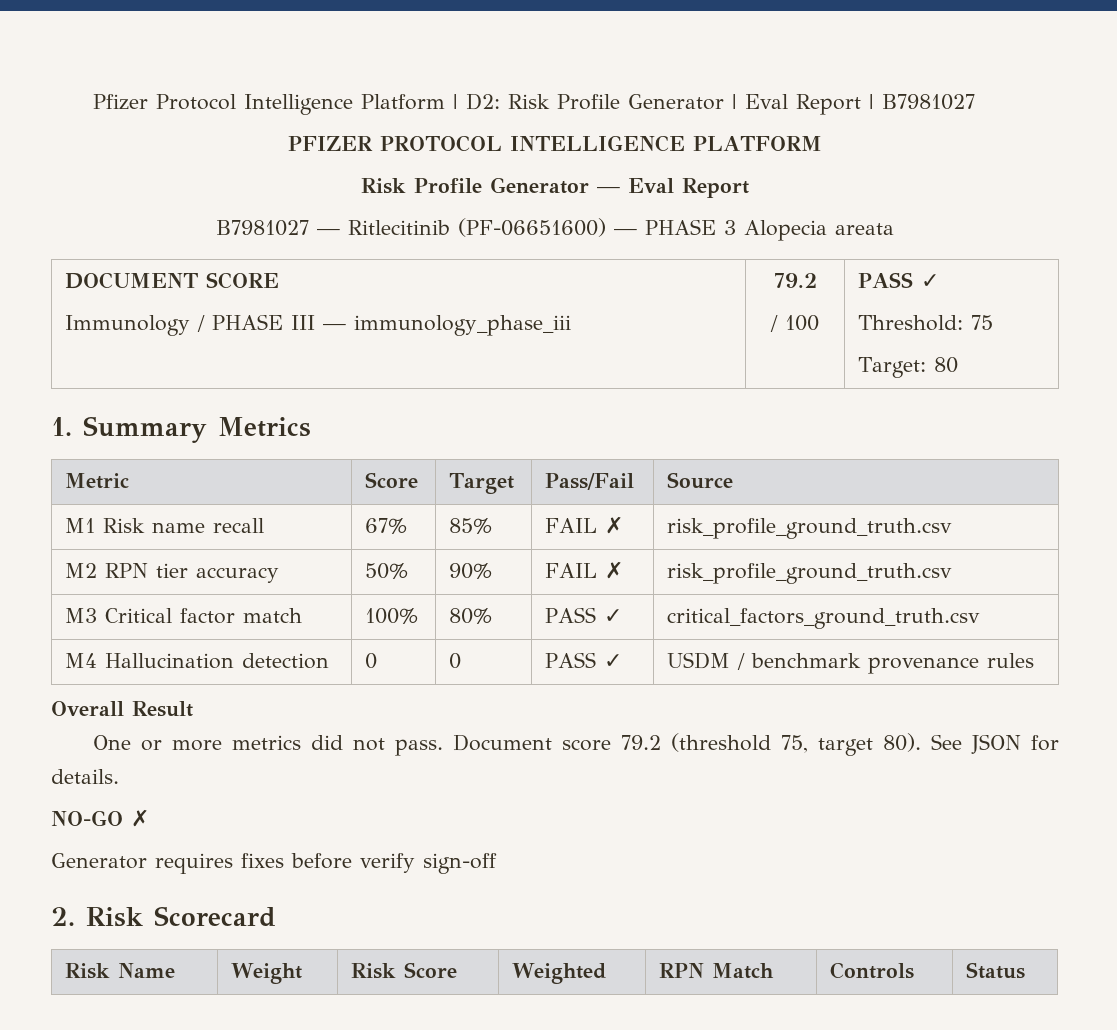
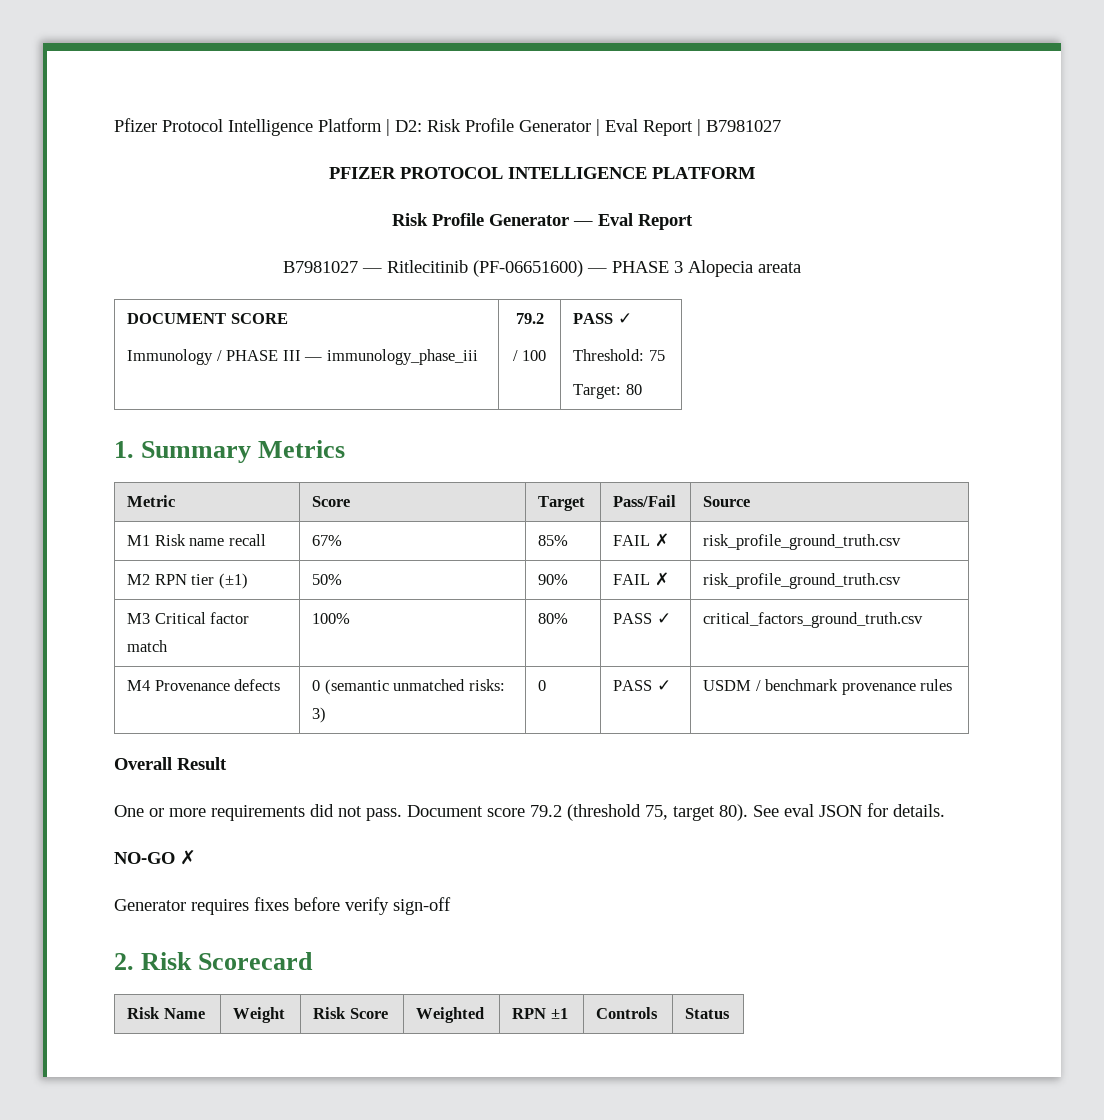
[196,567,280,583] accuracy -> [218,573,248,589] (±1)
[105,653,330,669] [365,653,378,669] Hallucination detection | 0 -> [154,679,281,691] [312,679,505,695] [312,707,327,723] Provenance defects | 0 (semantic unmatched risks: 3)
[231,735,301,750] metrics -> [211,805,305,821] requirements
(962, 742) none -> [784,804,814,817] eval
[712,963,775,979] Match -> [550,1008,568,1019] ±1

